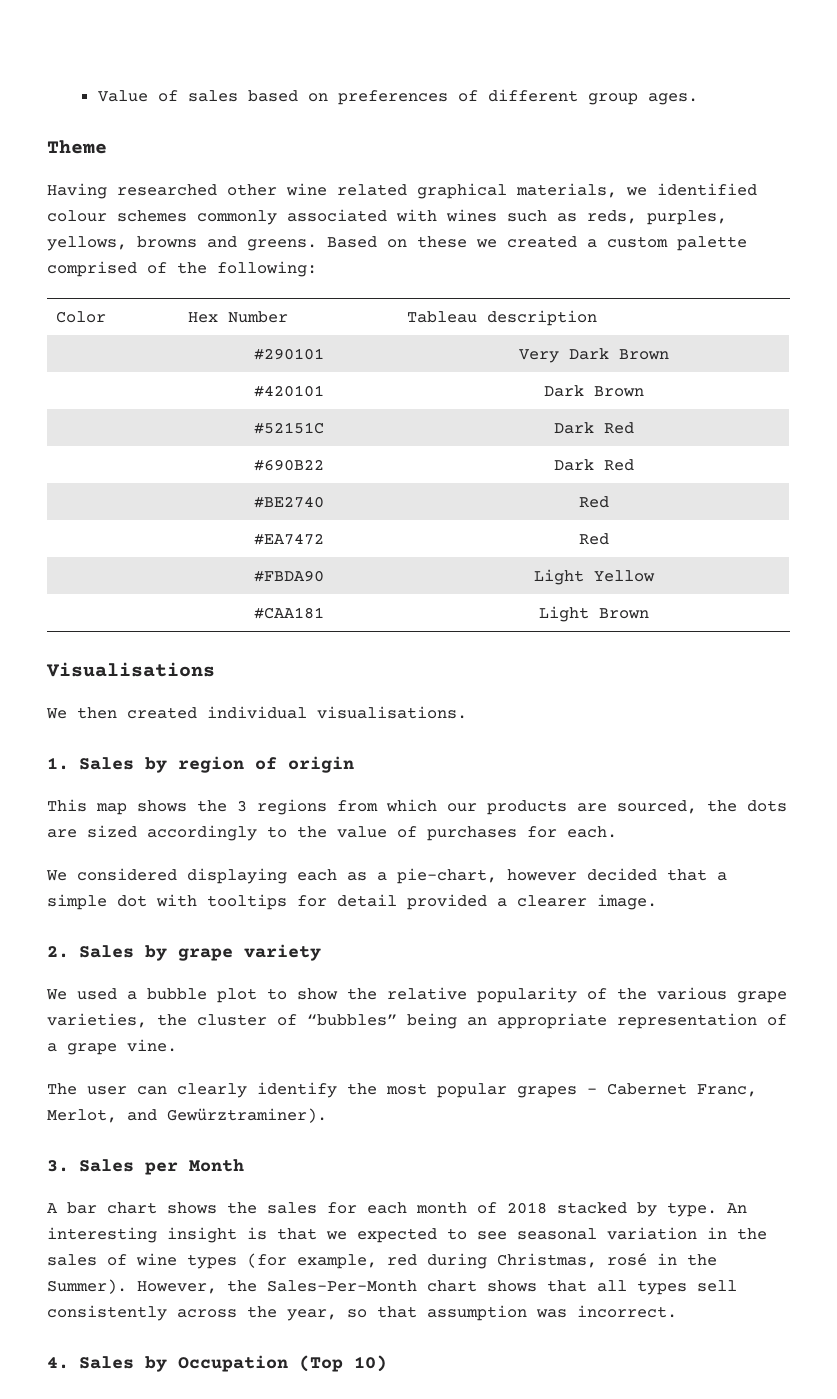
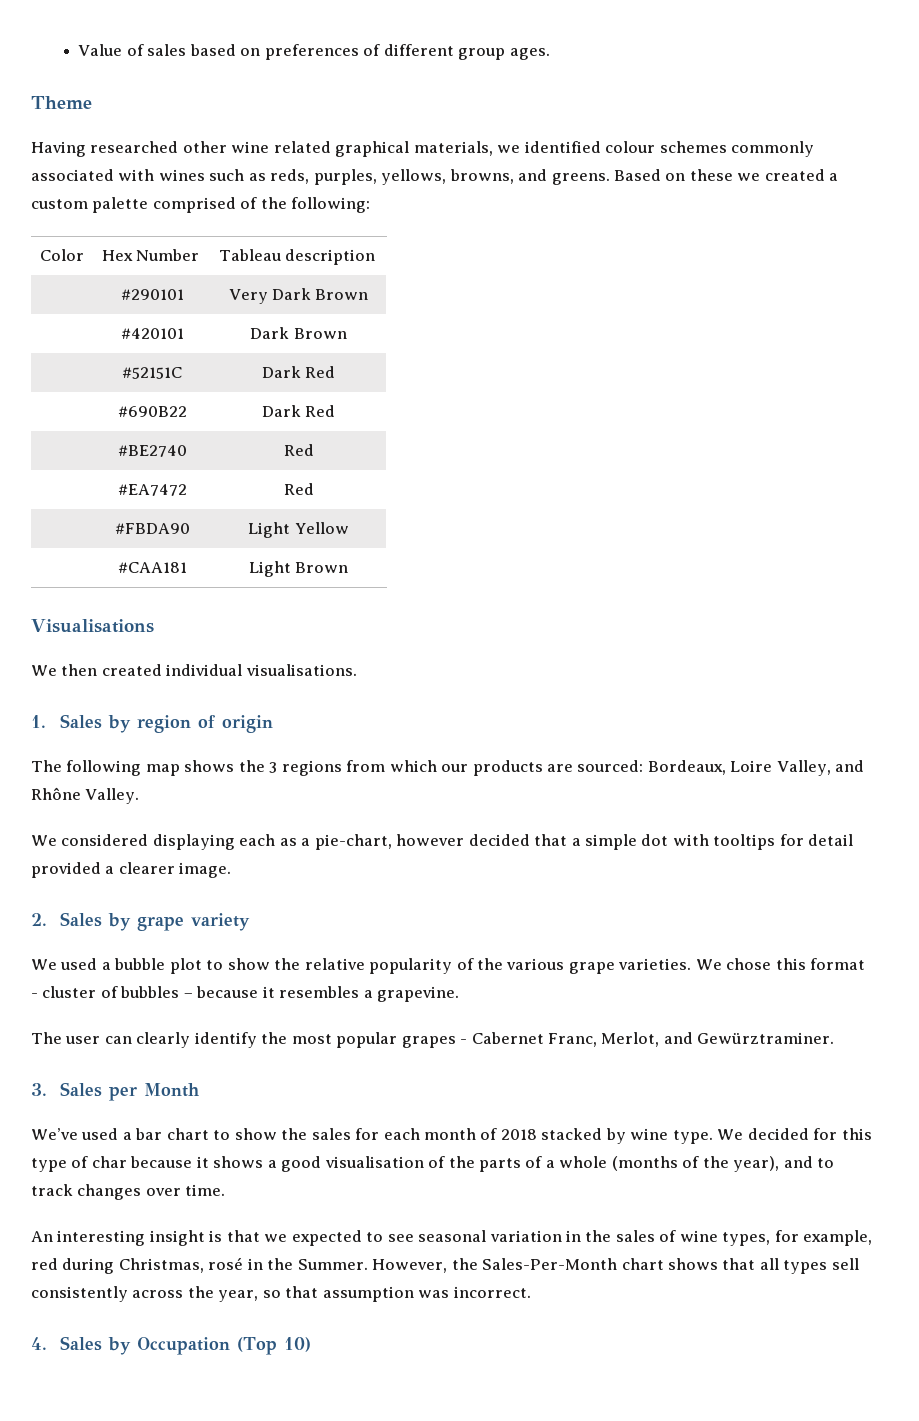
[137,236,197,248] browns -> [449,169,514,184] browns,
[47,799,87,812] This -> [31,760,142,776] The following
[617,800,787,814] [47,825,617,841] sourced, the dots are sized accordingly to the value of purchases for each. -> [577,760,865,776] [31,787,140,804] sourced: Bordeaux, Loire Valley, and Rhône Valley.
[47,1013,787,1029] [47,1039,177,1055] varieties, the cluster of “bubbles” being an appropriate representation of a grape vine. -> [618,958,866,970] [31,986,460,1002] varieties. We chose this format - cluster of bubbles – because it resembles a grapevine.
[167,1108,327,1123] Gewürztraminer). -> [697,1032,835,1044] Gewürztraminer.
[47,1202,217,1214] A bar chart shows -> [31,1128,277,1140] We’ve used a bar chart to show
[667,1202,717,1217] type. -> [630,1128,872,1144] [31,1156,835,1172] [31,1184,226,1200] wine type. We decided for this type of char because it shows a good visualisation of the parts of a whole (months of the year), and to track changes over time. //
[187,1253,287,1269] types (for -> [722,1230,799,1246] types, for
[47,1279,127,1294] Summer). -> [297,1259,368,1270] Summer.

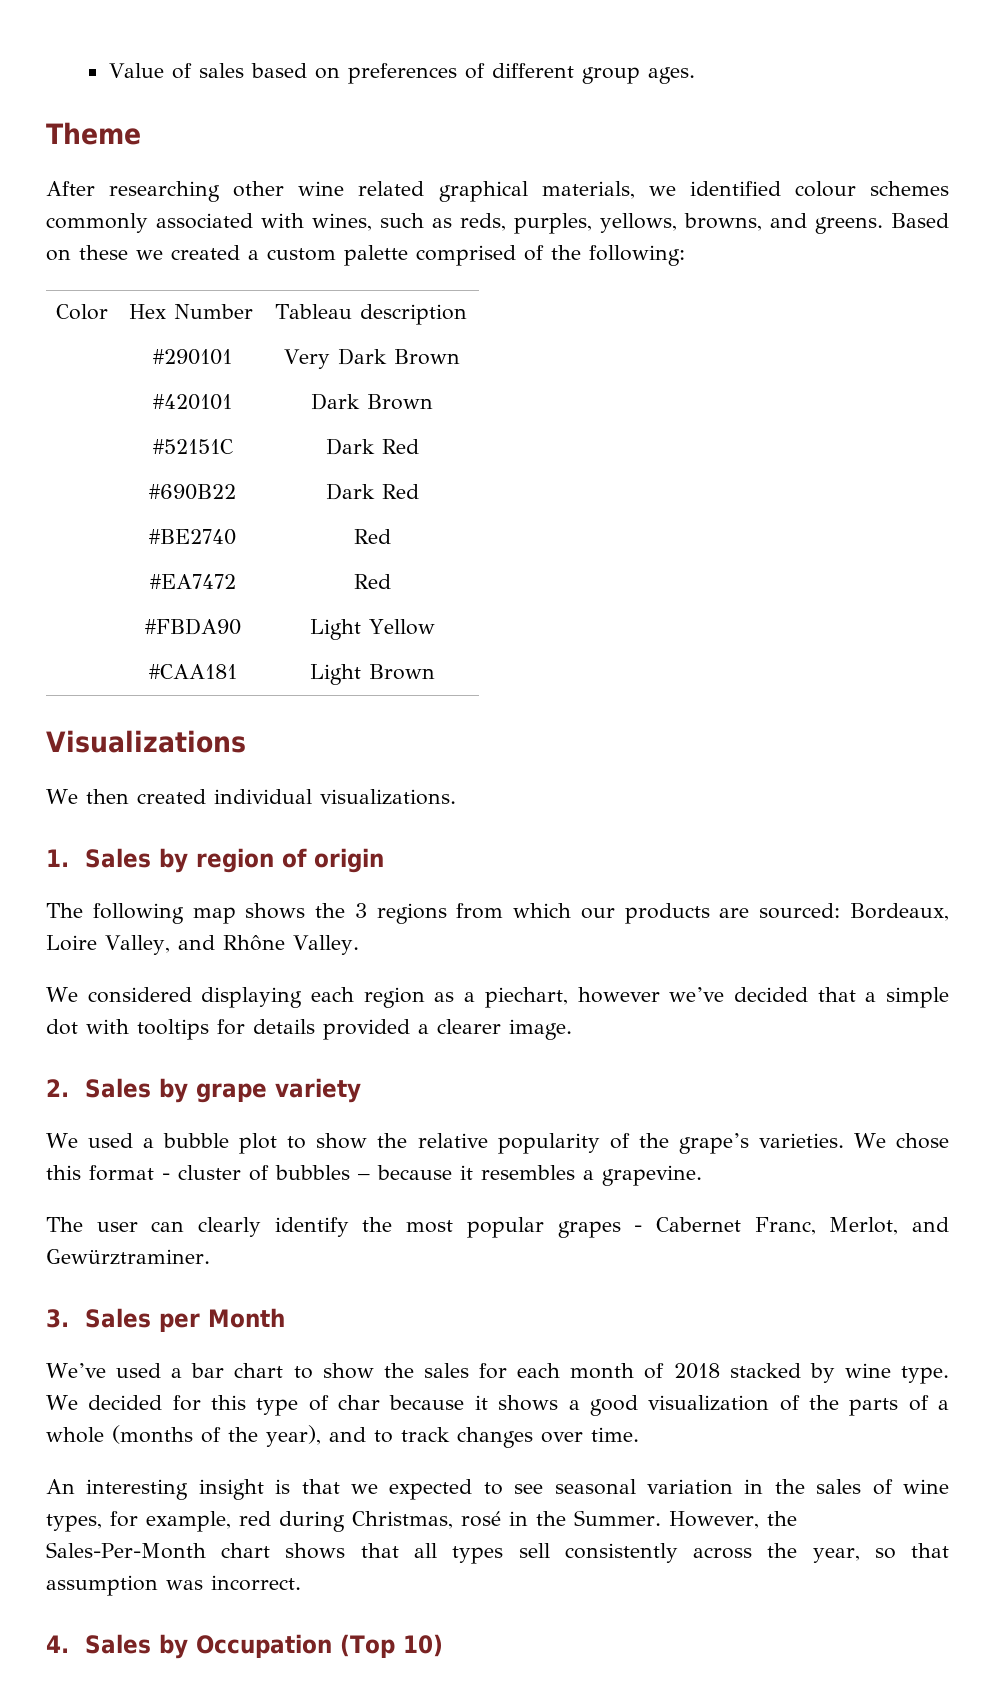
[31,141,179,157] Having researched -> [46,181,221,202] After researching
[158,169,205,181] wines -> [312,213,372,231] wines,
[31,619,154,633] Visualisations -> [46,730,246,753] Visualizations
[245,664,357,676] visualisations. -> [319,789,456,805] visualizations.
(276, 840) none -> [363,987,425,1008] region
[314,834,465,850] pie-chart, however -> [484,987,725,1008] piechart, however we’ve
[808,834,854,846] detail -> [253,1019,315,1034] details
[506,958,615,974] various grape -> [678,1133,749,1154] grape’s
[324,1156,424,1168] visualisation -> [648,1395,770,1411] visualization

